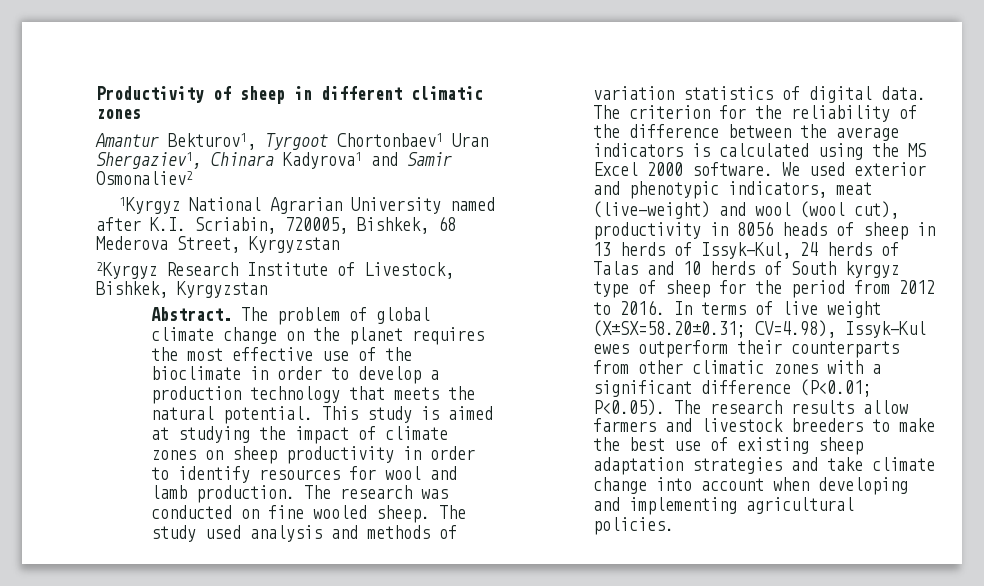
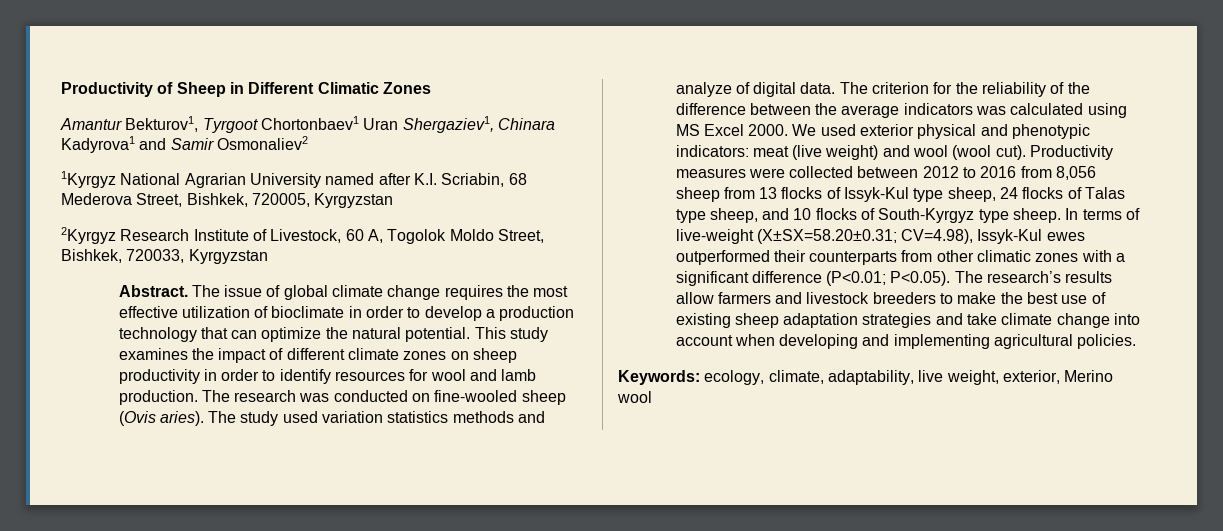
[240,86,483,104] [96,109,141,119] sheep in different climatic zones -> [176,82,431,97] Sheep in Different Climatic Zones
[285,217,429,234] 720005, Bishkek, -> (505, 180) none
(240, 244) none -> [186,193,310,207] Bishkek, 720005,
[96,281,168,298] Bishkek, -> [345,229,544,244] [61,249,185,263] 60 A, Togolok Moldo Street, Bishkek, 720033,
[276,307,340,325] problem -> [224,285,263,297] issue
[285,327,403,345] on the planet -> (441, 292) none
[321,347,412,361] use of the -> [181,306,269,318] utilization of
[393,387,439,400] meets -> [231,327,322,342] can optimize
[420,406,493,420] [150,426,250,443] is aimed at studying -> [118,348,188,360] examines
(376, 433) none -> [286,348,345,360] different
[267,505,466,523] [150,525,457,542] [592,86,773,100] fine wooled sheep. The study used analysis and methods of variation statistics -> [434,390,566,405] [118,411,546,426] [675,82,732,97] fine-wooled sheep (Ovis aries). The study used variation statistics methods and analyze
[691,143,710,157] is -> [976,106,1007,115] was
[871,143,899,157] the -> (1127, 110) none
[646,162,773,176] 2000 software. -> [748,124,789,136] 2000.
(926, 169) none -> [917,124,977,139] physical
[727,181,872,198] [592,201,899,219] [592,221,935,240] [592,242,899,259] [592,261,899,278] [592,280,935,298] [592,300,665,315] indicators, meat (live-weight) and wool (wool cut), productivity in 8056 heads of sheep in 13 herds of Issyk-Kul, 24 herds of Talas and 10 herds of South kyrgyz type of sheep for the period from 2012 to 2016. -> [675,145,1114,160] [675,166,1097,180] [675,187,1126,202] [675,208,1062,223] indicators: meat (live weight) and wool (wool cut). Productivity measures were collected between 2012 to 2016 from 8,056 sheep from 13 flocks of Issyk-Kul type sheep, 24 flocks of Talas type sheep, and 10 flocks of South-Kyrgyz type sheep.
[781,301,881,318] live weight -> [675,229,754,244] live-weight
[637,340,728,358] outperform -> [675,250,770,265] outperformed
[709,400,782,414] research -> [987,271,1062,283] research’s
(674, 526) none -> [618,370,1114,385] [617,391,652,403] // Keywords: ecology, climate, adaptability, live weight, exterior, Merino wool

